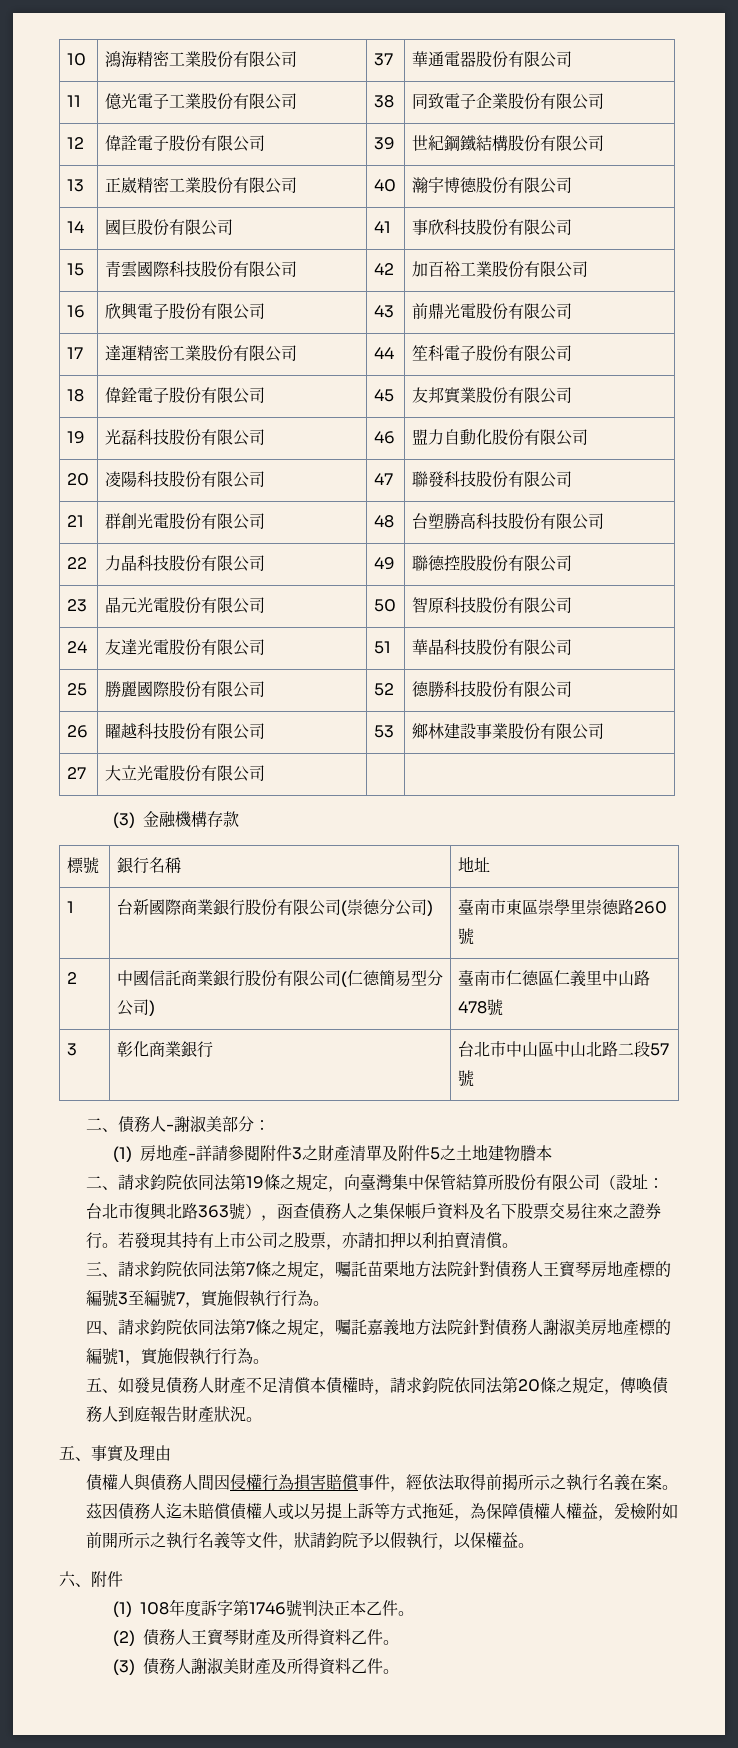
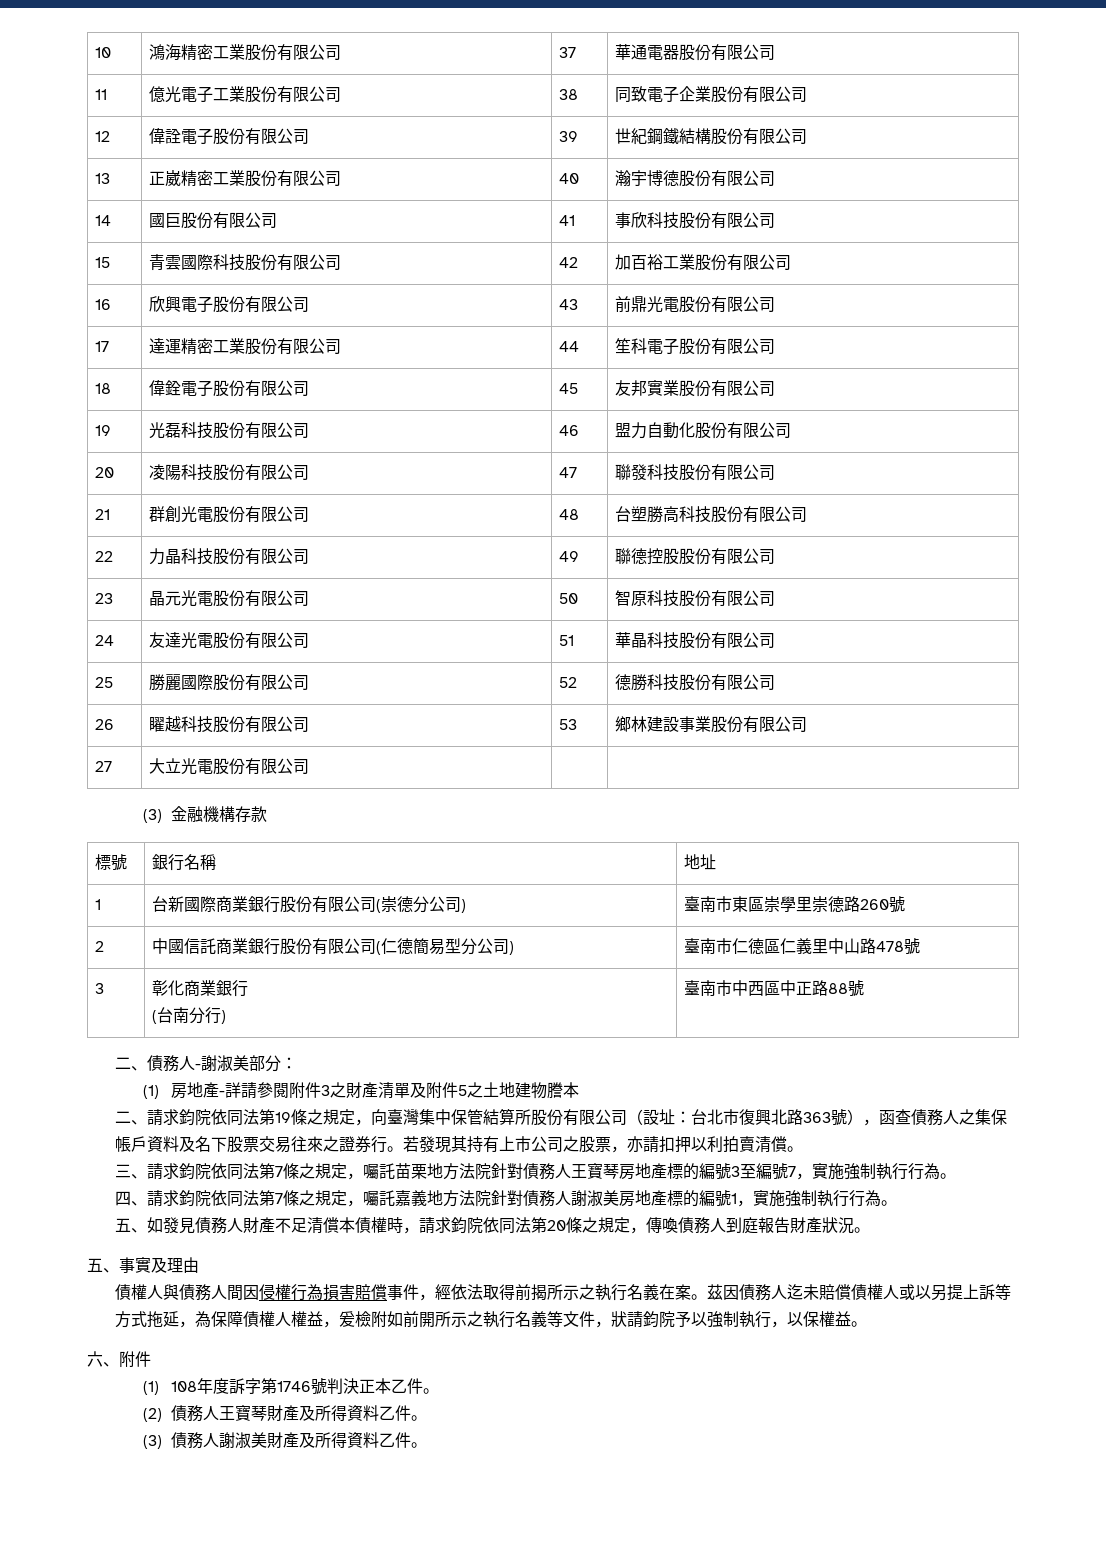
[457,1041,669,1057] | 台北市中山區中山北路二段57 -> [152,1007,227,1024] [684,980,849,996] // (台南分行) | 臺南市中西區中正路88
[232,1290,249,1306] 假 -> [844,1163,877,1180] 強制
[172,1348,189,1364] 假 -> [785,1190,818,1207] 強制
[389,1532,406,1548] 假 -> [707,1311,740,1328] 強制

